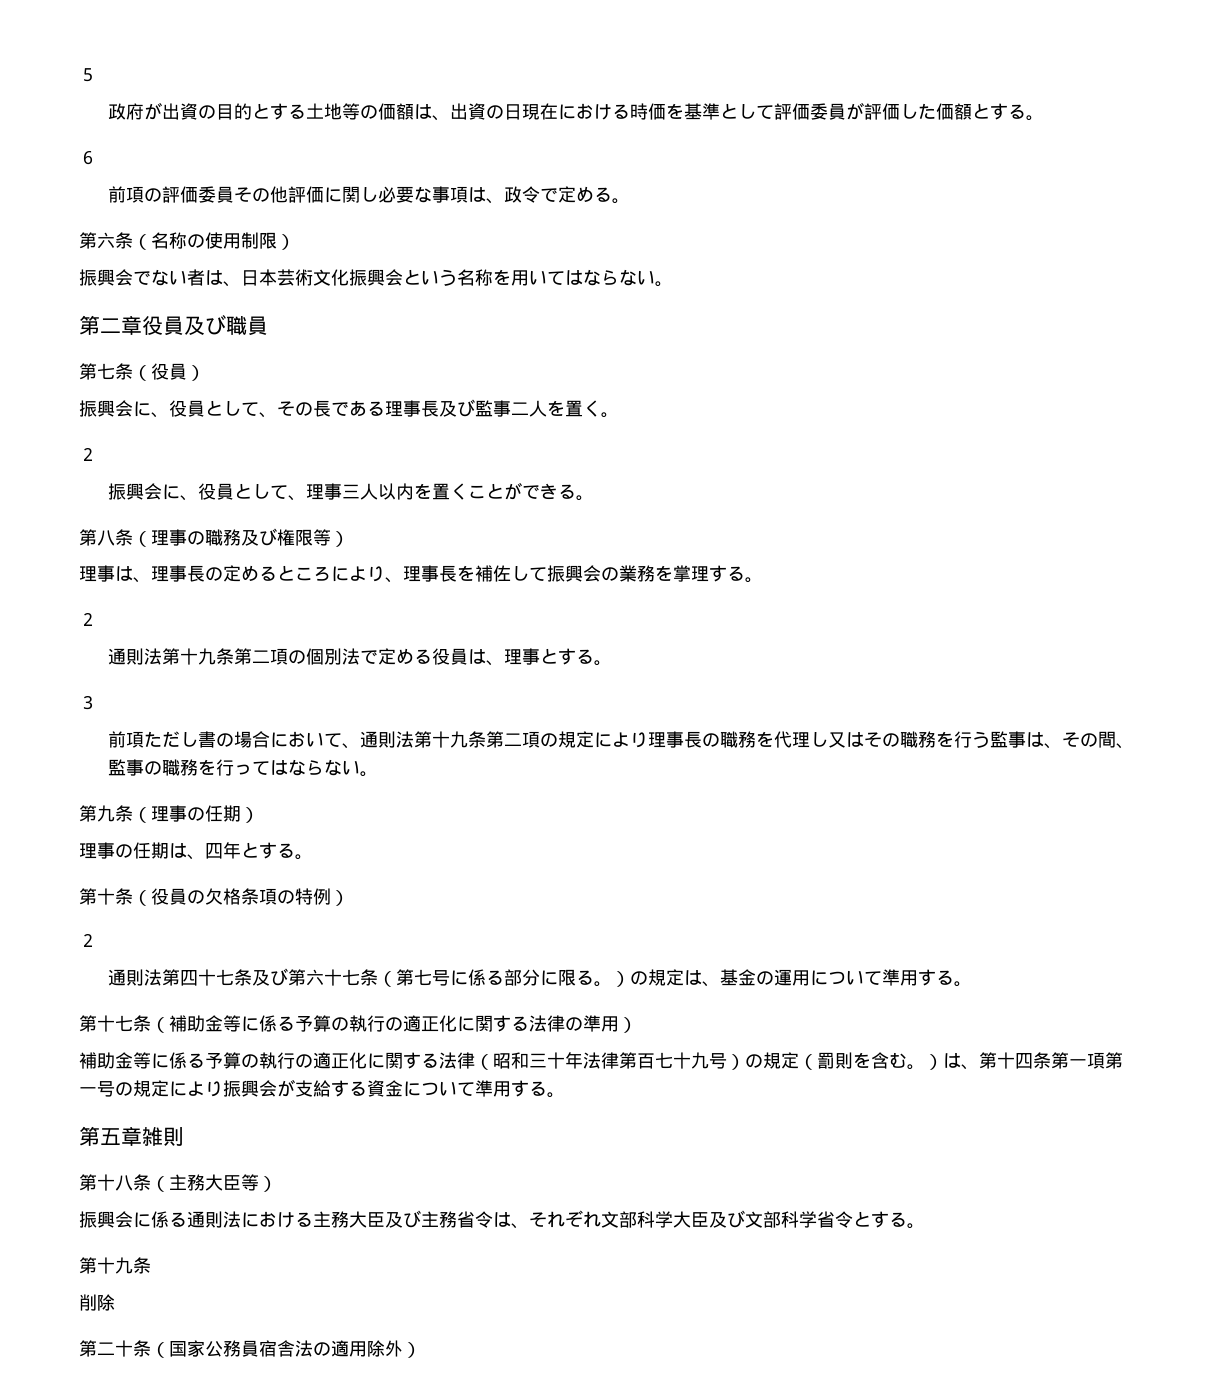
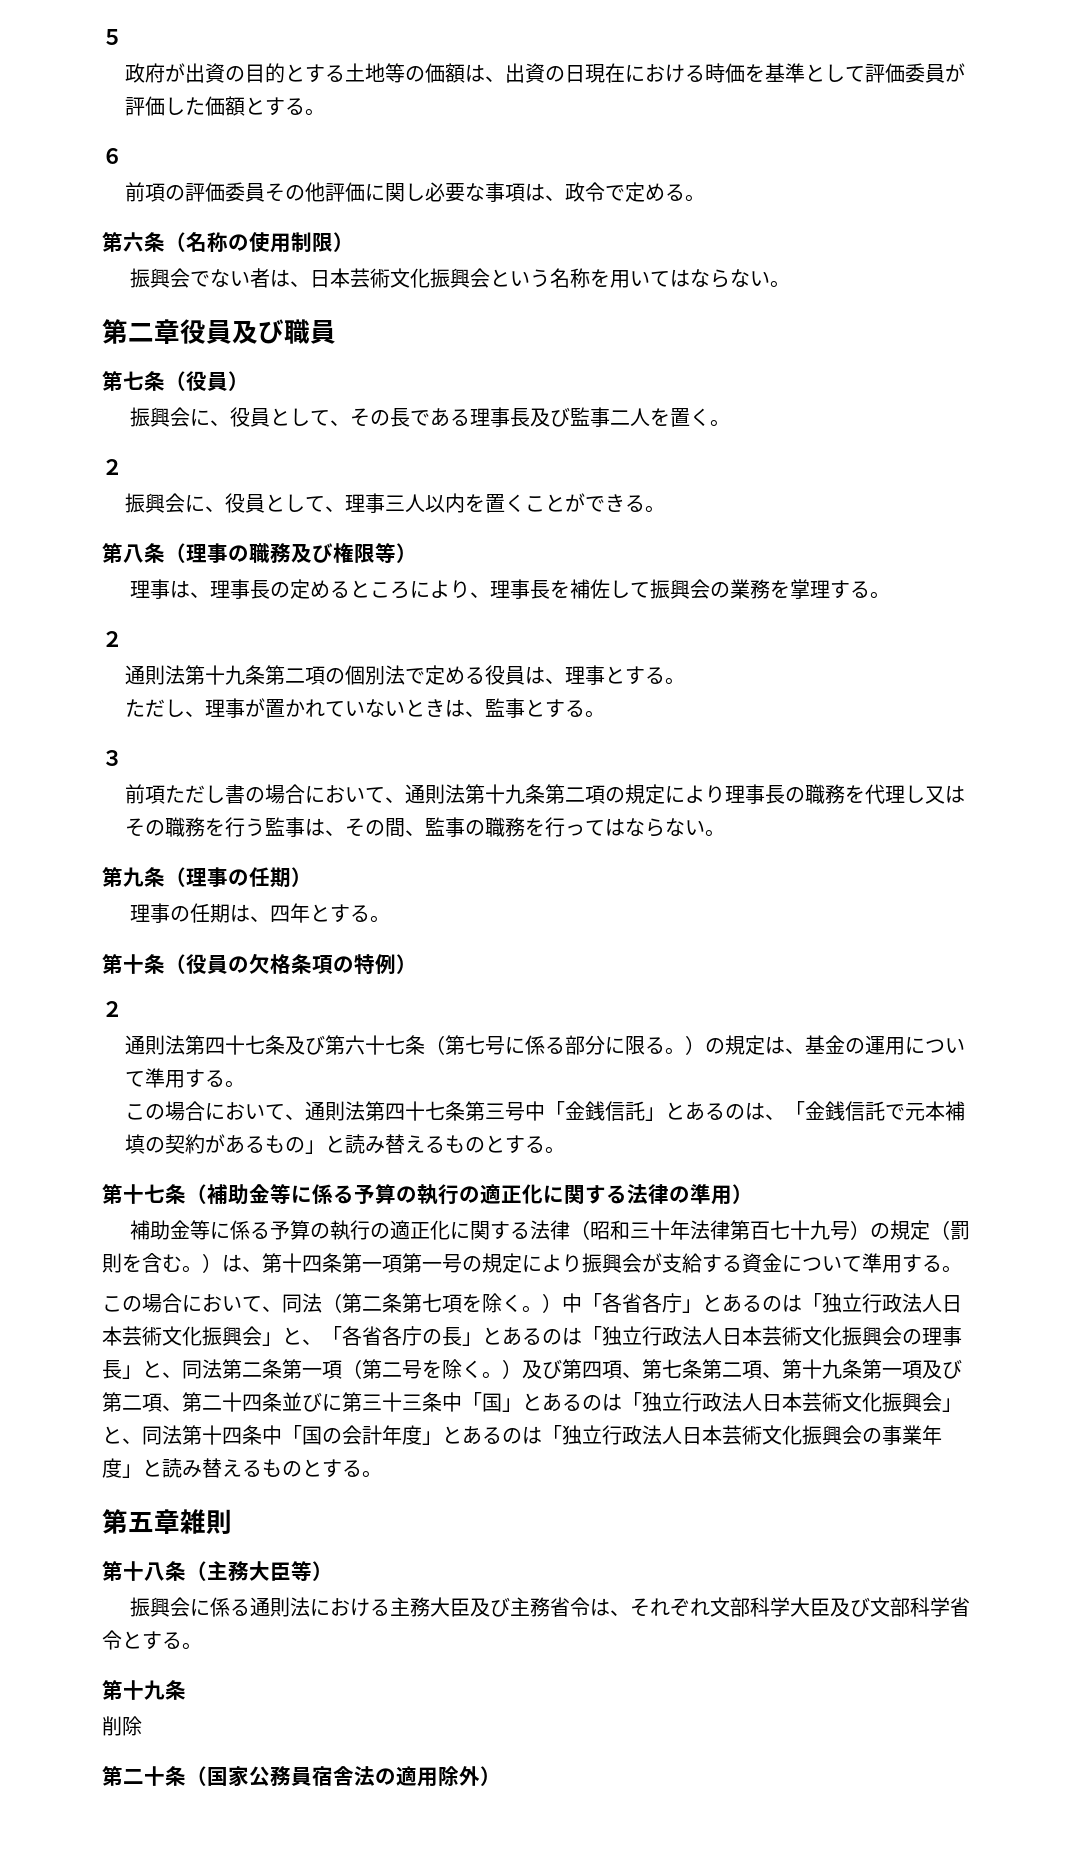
(613, 663) none -> [125,698,606,718] // ただし、理事が置かれていないときは、監事とする。
(973, 984) none -> [125,1101,966,1121] [125,1134,566,1154] // この場合において、通則法第四十七条第三号中「金銭信託」とあるのは、「金銭信託で元本補填の契約があるもの」と読み替えるものとする。
(565, 1095) none -> [102,1293,962,1313] [102,1326,962,1346] [102,1359,962,1379] [102,1392,962,1412] [102,1425,942,1445] [102,1458,382,1478] // この場合において、同法（第二条第七項を除く。）中「各省各庁」とあるのは「独立行政法人日本芸術文化振興会」と、「各省各庁の長」とあるのは「独立行政法人日本芸術文化振興会の理事長」と、同法第二条第一項（第二号を除く。）及び第四項、第七条第二項、第十九条第一項及び第二項、第二十四条並びに第三十三条中「国」とあるのは「独立行政法人日本芸術文化振興会」と、同法第十四条中「国の会計年度」とあるのは「独立行政法人日本芸術文化振興会の事業年度」と読み替えるものとする。

